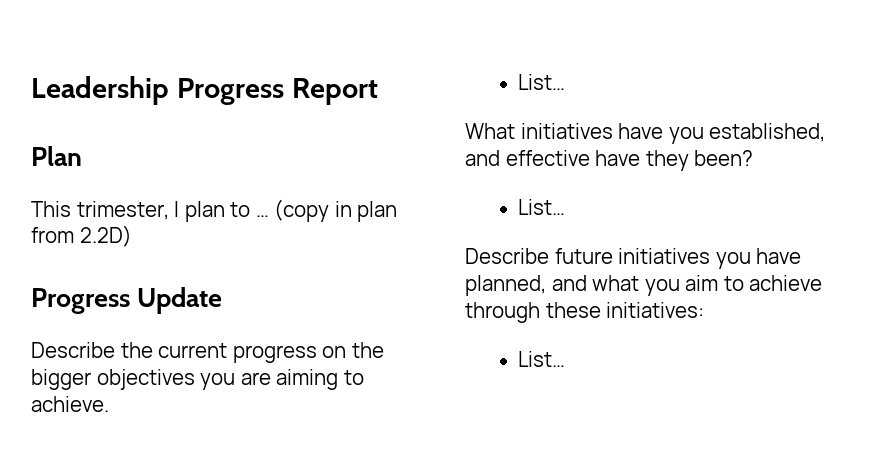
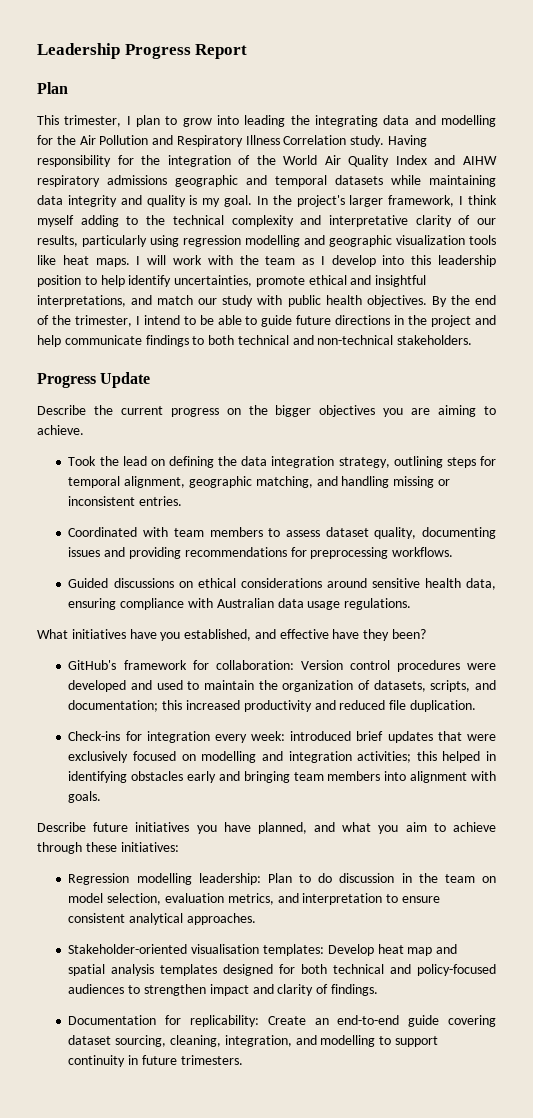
[255,199,398,222] [31,225,132,247] … (copy in plan from 2.2D) -> [182,115,496,127] [37,135,428,147] [37,155,498,167] [37,175,496,187] [37,195,498,207] [37,215,496,227] [37,235,496,247] [37,255,496,267] [37,275,427,287] [37,295,496,307] [37,315,497,327] [37,335,473,347] grow into leading the integrating data and modelling for the Air Pollution and Respiratory Illness Correlation study. Having responsibility for the integration of the World Air Quality Index and AIHW respiratory admissions geographic and temporal datasets while maintaining data integrity and quality is my goal. In the project's larger framework, I think myself adding to the technical complexity and interpretative clarity of our results, particularly using regression modelling and geographic visualization tools like heat maps. I will work with the team as I develop into this leadership position to help identify uncertainties, promote ethical and insightful interpretations, and match our study with public health objectives. By the end of the trimester, I intend to be able to guide future directions in the project and help communicate findings to both technical and non-technical stakeholders.
[518,74,566,90] List… -> [68,456,496,468] [68,476,450,488] [68,496,183,506] [68,527,496,539] [68,547,454,559] [68,578,496,590] [68,598,412,610] Took the lead on defining the data integration strategy, outlining steps for temporal alignment, geographic matching, and handling missing or inconsistent entries. // Coordinated with team members to assess dataset quality, documenting issues and providing recommendations for preprocessing workflows. // Guided discussions on ethical considerations around sensitive health data, ensuring compliance with Australian data usage regulations.
[518,199,566,215] List… -> [68,660,496,672] [68,680,497,692] [68,700,476,712] [68,731,497,743] [68,751,497,763] [68,771,497,783] [68,791,102,803] GitHub's framework for collaboration: Version control procedures were developed and used to maintain the organization of datasets, scripts, and documentation; this increased productivity and reduced file duplication. // Check-ins for integration every week: introduced brief updates that were exclusively focused on modelling and integration activities; this helped in identifying obstacles early and bringing team members into alignment with goals.
[518,351,566,367] List… -> [68,873,497,885] [68,893,440,905] [68,913,256,925] [68,944,458,956] [68,964,496,976] [68,984,378,996] [68,1015,496,1027] [68,1035,438,1047] [68,1055,243,1067] Regression modelling leadership: Plan to do discussion in the team on model selection, evaluation metrics, and interpretation to ensure consistent analytical approaches. // Stakeholder-oriented visualisation templates: Develop heat map and spatial analysis templates designed for both technical and policy-focused audiences to strengthen impact and clarity of findings. // Documentation for replicability: Create an end-to-end guide covering dataset sourcing, cleaning, integration, and modelling to support continuity in future trimesters.

